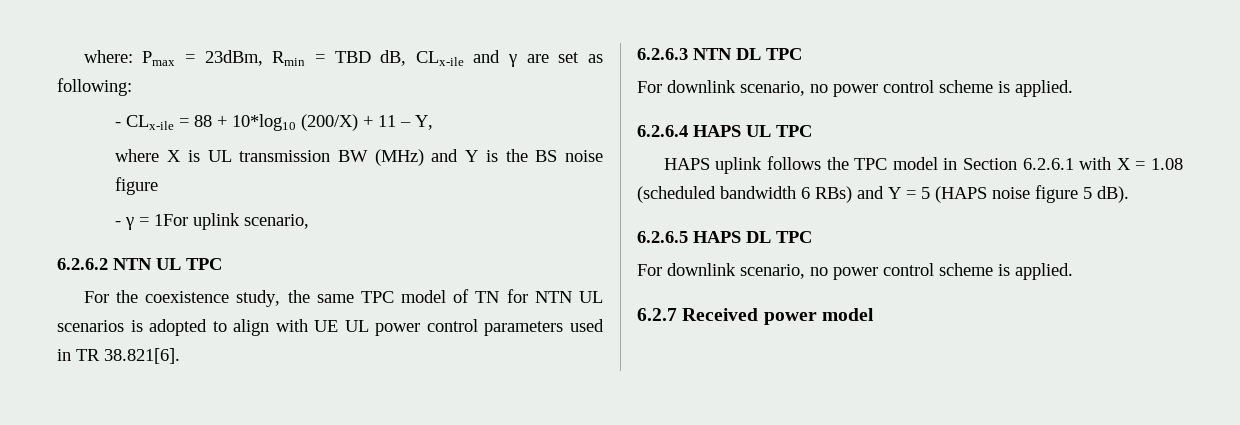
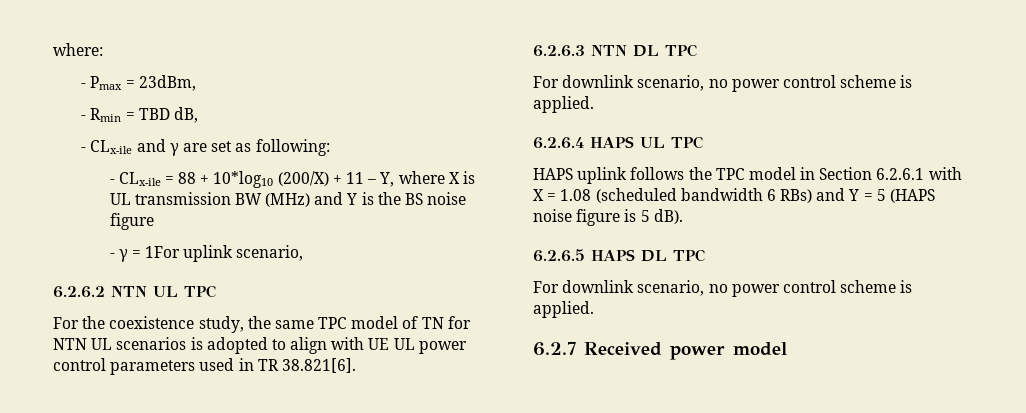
(133, 56) none -> [81,83,87,88] // -
(263, 58) none -> [81,115,87,120] // -
(407, 58) none -> [81,147,87,152] // -
(434, 122) // -> (395, 179) none
(1078, 194) none -> [624,209,637,222] is

